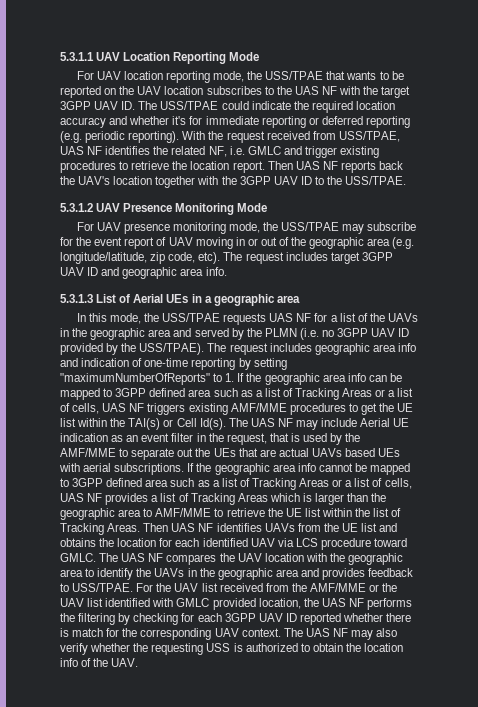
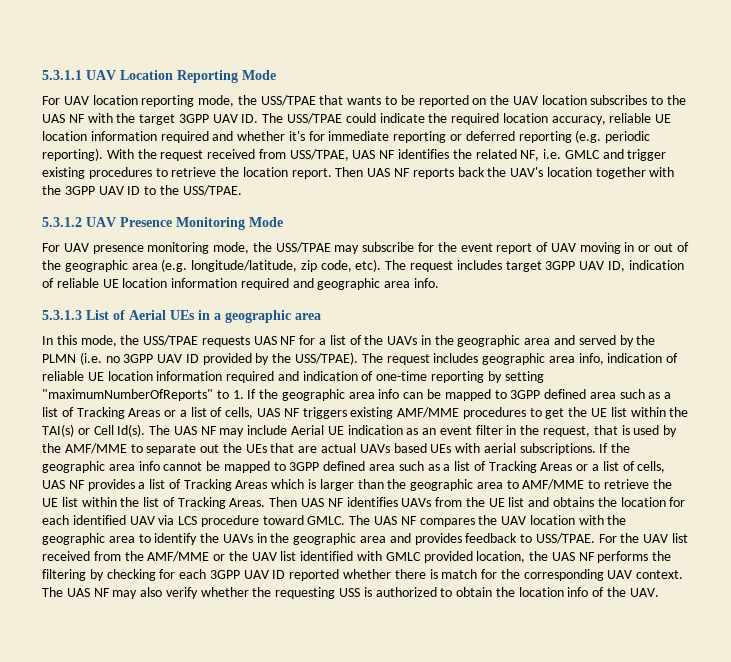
[60,117,106,128] accuracy -> [551,113,672,125] [42,131,209,143] accuracy, reliable UE location information required
[87,267,99,276] ID -> [607,260,684,272] [42,278,289,290] ID, indication of reliable UE location information required
[397,343,416,352] info -> [578,353,679,365] [42,371,275,383] info, indication of reliable UE location information required

